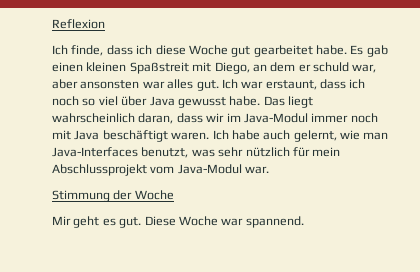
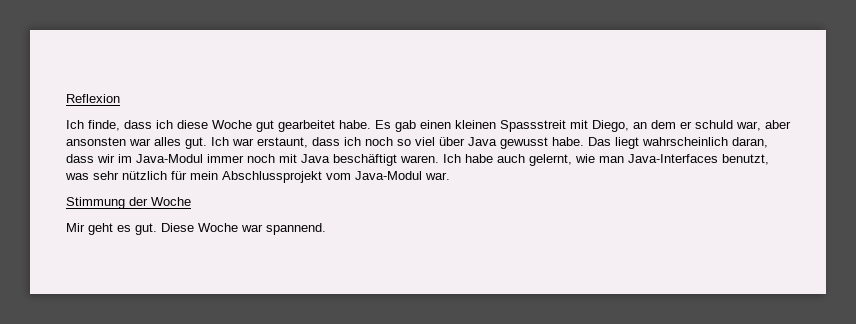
[129,62,189,74] Spaßstreit -> [500,120,566,132] Spassstreit

